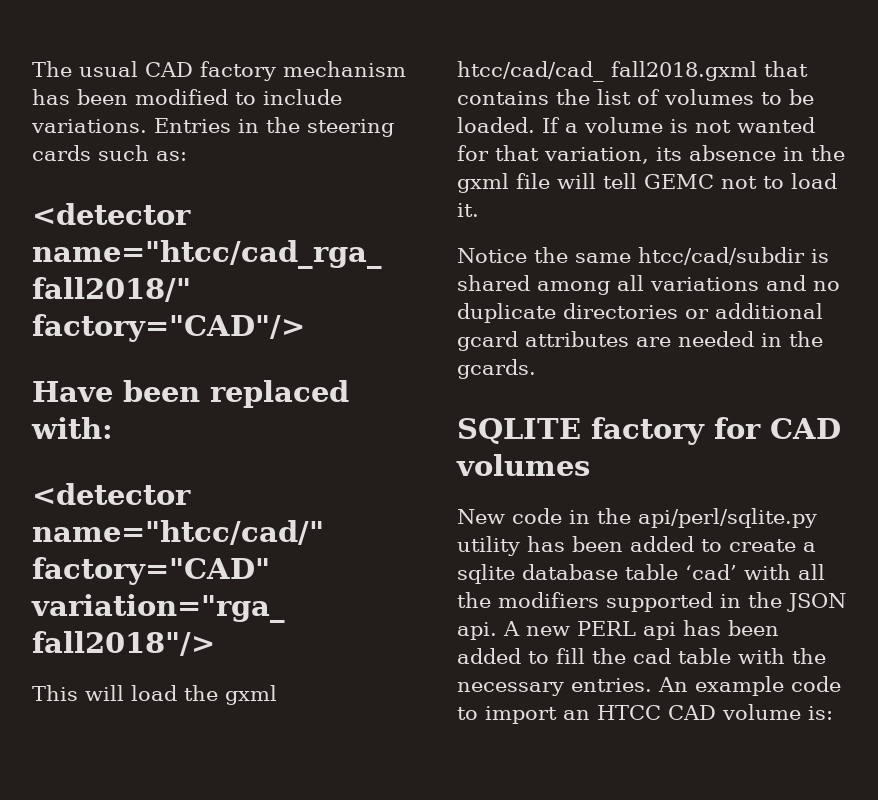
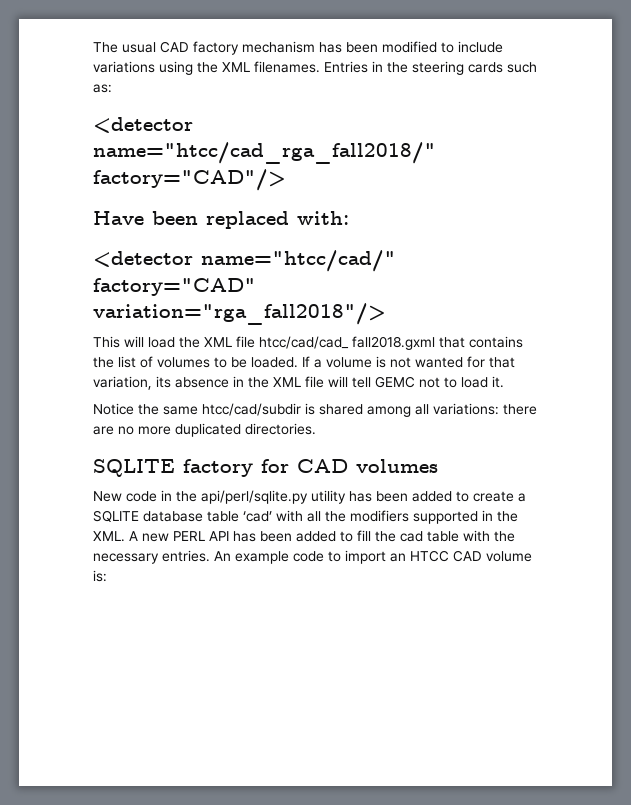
[31,119,147,133] variations. -> [93,61,320,75] variations using the XML filenames.
[225,685,277,705] gxml -> [204,336,255,348] XML file
[457,173,509,193] gxml -> [273,377,301,387] XML
[650,275,840,291] [457,303,823,323] [457,331,823,351] [457,359,536,379] variations and no duplicate directories or additional gcard attributes are needed in the gcards. -> [433,403,537,415] [93,423,316,437] variations: there are no more duplicated directories.
[457,564,515,584] sqlite -> [93,510,139,522] SQLITE
[787,593,846,612] [457,622,497,640] JSON api. -> [93,531,125,542] XML.
[643,622,676,640] api -> [209,531,229,541] API

